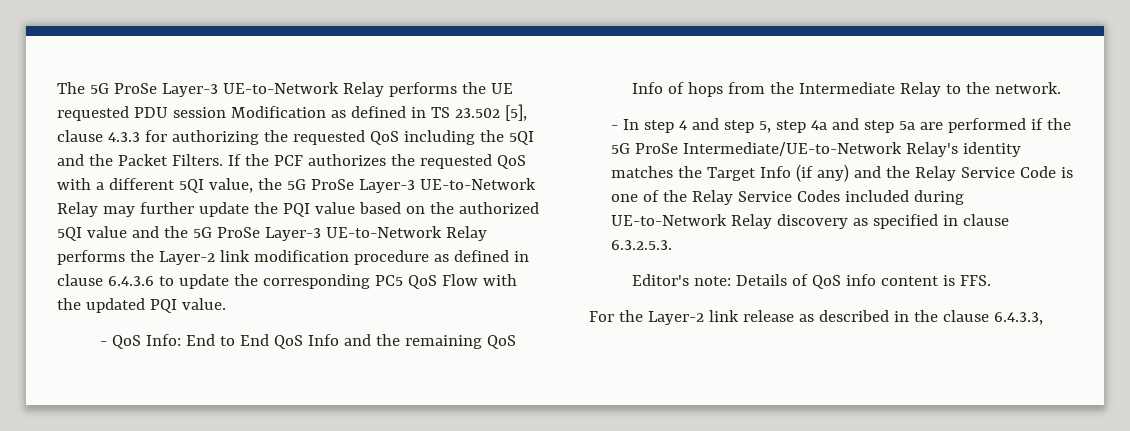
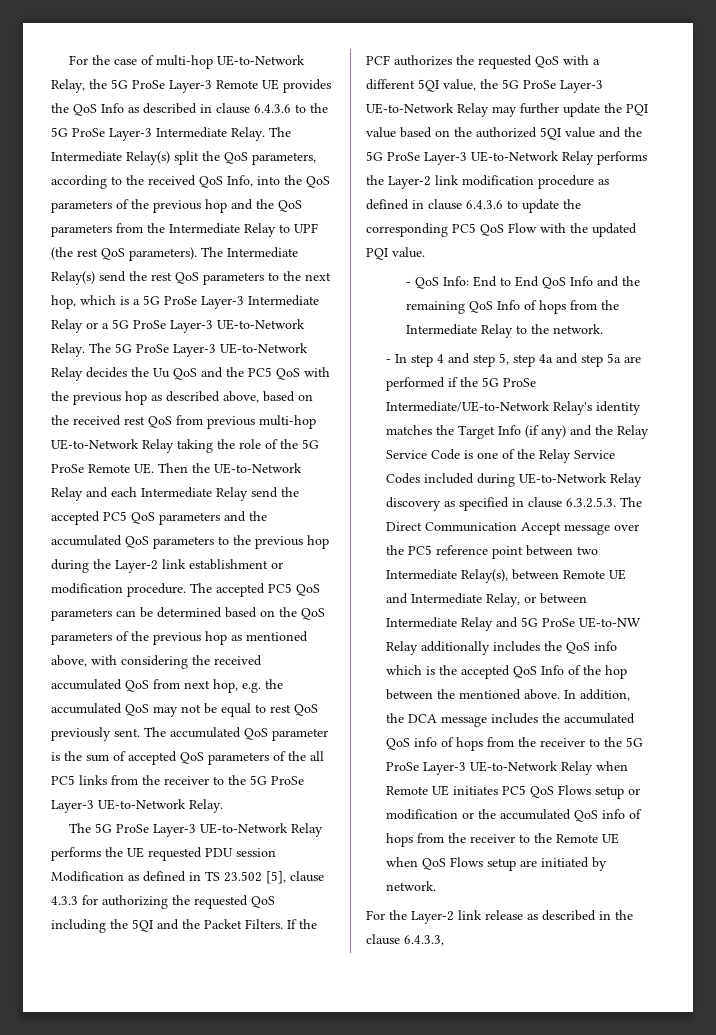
(57, 88) none -> [69,55,306,69] [51,79,331,93] [51,103,328,116] [51,127,291,141] [51,151,316,165] [51,175,330,189] [51,199,302,213] [51,223,318,237] [51,247,298,261] [51,271,331,285] [51,295,319,309] [51,319,305,333] [51,343,308,357] [51,367,330,381] [51,391,313,405] [51,415,316,429] [51,439,319,453] [51,463,302,474] [51,487,299,501] [51,511,267,525] [51,535,329,549] [51,559,283,573] [51,583,320,597] [51,607,325,621] [51,631,308,645] [51,655,262,669] [51,679,283,693] [51,703,318,717] [51,727,328,741] [51,751,324,765] [51,775,304,785] [51,799,223,813] For the case of multi-hop UE-to-Network Relay, the 5G ProSe Layer-3 Remote UE provides the QoS Info as described in clause 6.4.3.6 to the 5G ProSe Layer-3 Intermediate Relay. The Intermediate Relay(s) split the QoS parameters, according to the received QoS Info, into the QoS parameters of the previous hop and the QoS parameters from the Intermediate Relay to UPF (the rest QoS parameters). The Intermediate Relay(s) send the rest QoS parameters to the next hop, which is a 5G ProSe Layer-3 Intermediate Relay or a 5G ProSe Layer-3 UE-to-Network Relay. The 5G ProSe Layer-3 UE-to-Network Relay decides the Uu QoS and the PC5 QoS with the previous hop as described above, based on the received rest QoS from previous multi-hop UE-to-Network Relay taking the role of the 5G ProSe Remote UE. Then the UE-to-Network Relay and each Intermediate Relay send the accepted PC5 QoS parameters and the accumulated QoS parameters to the previous hop during the Layer-2 link establishment or modification procedure. The accepted PC5 QoS parameters can be determined based on the QoS parameters of the previous hop as mentioned above, with considering the received accumulated QoS from next hop, e.g. the accumulated QoS may not be equal to rest QoS previously sent. The accumulated QoS parameter is the sum of accepted QoS parameters of the all PC5 links from the receiver to the 5G ProSe Layer-3 UE-to-Network Relay. //
[632,274,992,289] // Editor's note: Details of QoS info content is FFS. -> [619,497,642,507] [385,522,639,535] [385,545,598,559] [385,569,626,583] [385,593,587,607] [385,617,641,631] [385,641,617,655] [385,665,627,679] [385,689,630,701] [385,713,635,727] [385,737,643,751] [385,761,628,775] [385,785,640,799] [385,809,642,822] [385,833,619,847] [385,857,607,871] [385,881,436,891] The Direct Communication Accept message over the PC5 reference point between two Intermediate Relay(s), between Remote UE and Intermediate Relay, or between Intermediate Relay and 5G ProSe UE-to-NW Relay additionally includes the QoS info which is the accepted QoS Info of the hop between the mentioned above. In addition, the DCA message includes the accumulated QoS info of hops from the receiver to the 5G ProSe Layer-3 UE-to-Network Relay when Remote UE initiates PC5 QoS Flows setup or modification or the accumulated QoS info of hops from the receiver to the Remote UE when QoS Flows setup are initiated by network.

